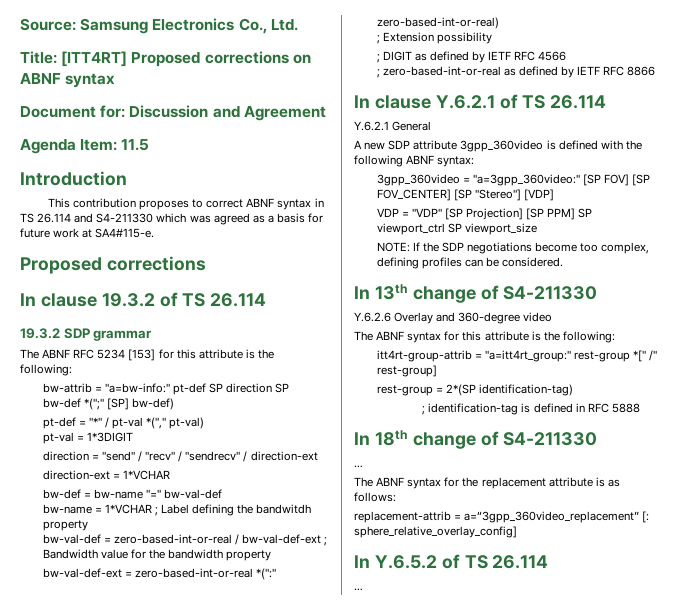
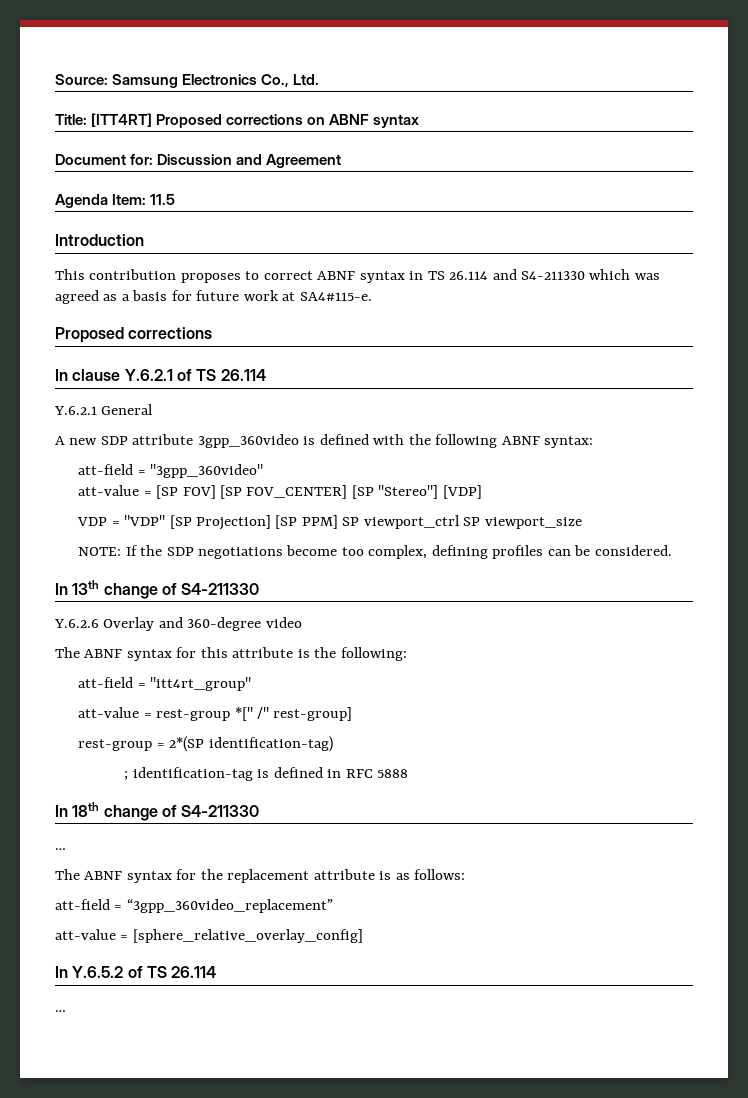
[20,292,267,307] [20,328,153,341] [20,349,274,361] [20,364,72,376] [42,383,290,395] [42,398,175,410] [42,417,205,429] [42,432,133,444] [42,451,318,462] [42,470,170,480] [42,489,223,499] [42,504,312,516] [42,520,88,531] [42,534,328,546] [42,549,272,561] [42,568,277,580] [376,17,499,29] [376,32,492,44] [376,51,567,63] [376,66,656,78] // In clause 19.3.2 of TS 26.114 // 19.3.2 SDP grammar // The ABNF RFC 5234 [153] for this attribute is the following: // bw-attrib = "a=bw-info:" pt-def SP direction SP bw-def *(";" [SP] bw-def) // pt-def = "*" / pt-val *("," pt-val) // pt-val = 1*3DIGIT // direction = "send" / "recv" / "sendrecv" / direction-ext // direction-ext = 1*VCHAR // bw-def = bw-name "=" bw-val-def // bw-name = 1*VCHAR ; Label defining the bandwitdh property // bw-val-def = zero-based-int-or-real / bw-val-def-ext ; Bandwidth value for the bandwidth property // bw-val-def-ext = zero-based-int-or-real *(":" zero-based-int-or-real) // ; Extension possibility // ; DIGIT as defined by IETF RFC 4566 // ; zero-based-int-or-real as defined by IETF RFC 8866 -> (213, 333) none
[376,174,580,186] 3gpp_360video = "a=3gpp_360video:" -> [78,464,264,478] [78,485,152,496] att-field = "3gpp_360video" // att-value =
[376,350,571,362] itt4rt-group-attrib = "a=itt4rt_group:" -> [78,677,252,691] [78,707,152,718] att-field = "itt4rt_group" // att-value =
[354,511,650,523] [354,526,517,538] replacement-attrib = a=“3gpp_360video_replacement” [: sphere_relative_overlay_config] -> [55,899,333,913] [55,929,363,943] att-field = “3gpp_360video_replacement” // att-value = [sphere_relative_overlay_config]

